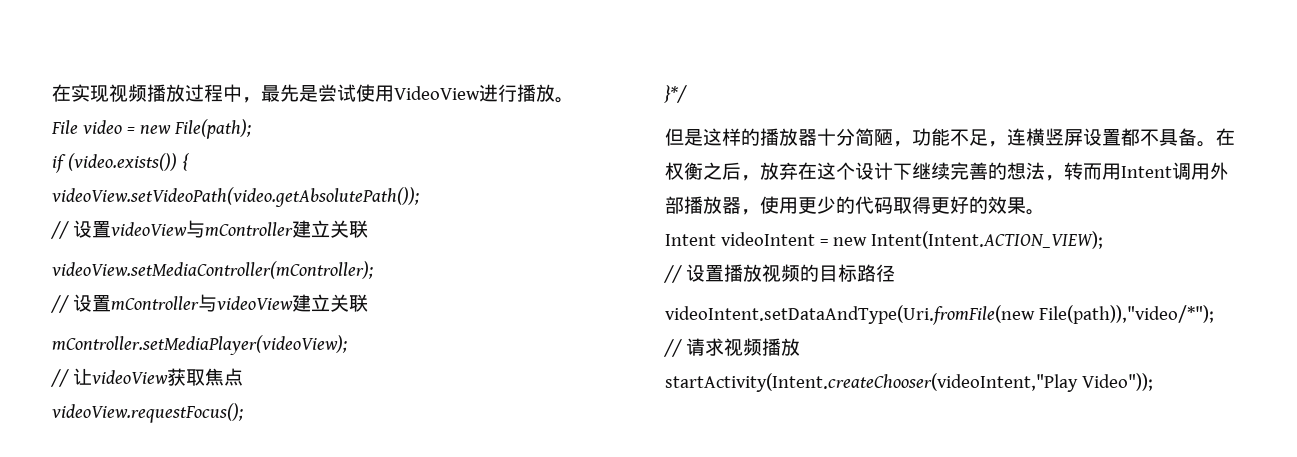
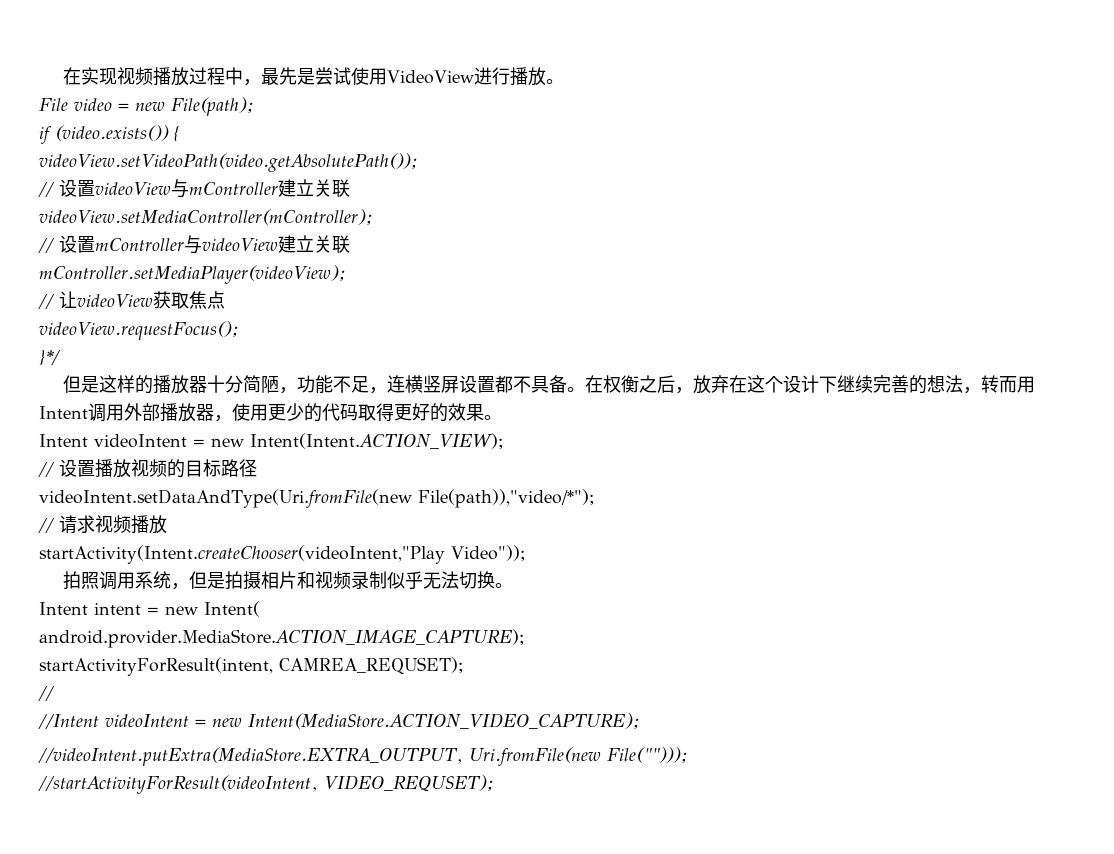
(1153, 382) none -> [63,571,514,590] [39,601,260,617] [39,629,525,648] [39,657,464,676] [38,686,55,701] [38,713,640,729] [38,747,688,766] [38,775,494,794] // 拍照调用系统，但是拍摄相片和视频录制似乎无法切换。 // Intent intent = new Intent( // android.provider.MediaStore.ACTION_IMAGE_CAPTURE); // startActivityForResult(intent, CAMREA_REQUSET); // // // //Intent videoIntent = new Intent(MediaStore.ACTION_VIDEO_CAPTURE); // //videoIntent.putExtra(MediaStore.EXTRA_OUTPUT, Uri.fromFile(new File(""))); // //startActivityForResult(videoIntent, VIDEO_REQUSET);

